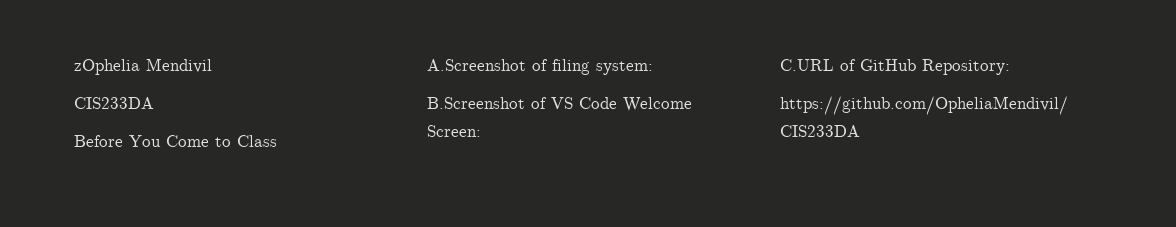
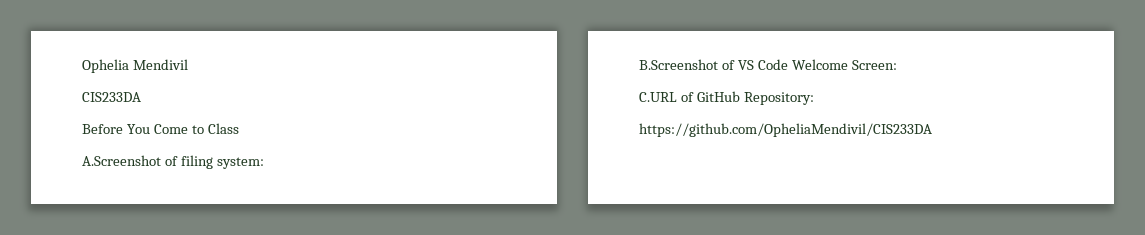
[74,59,140,75] zOphelia -> [82,59,129,73] Ophelia

